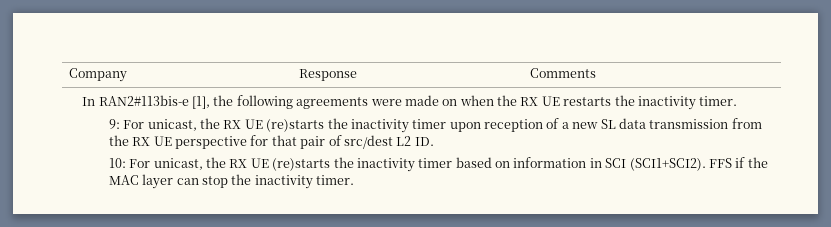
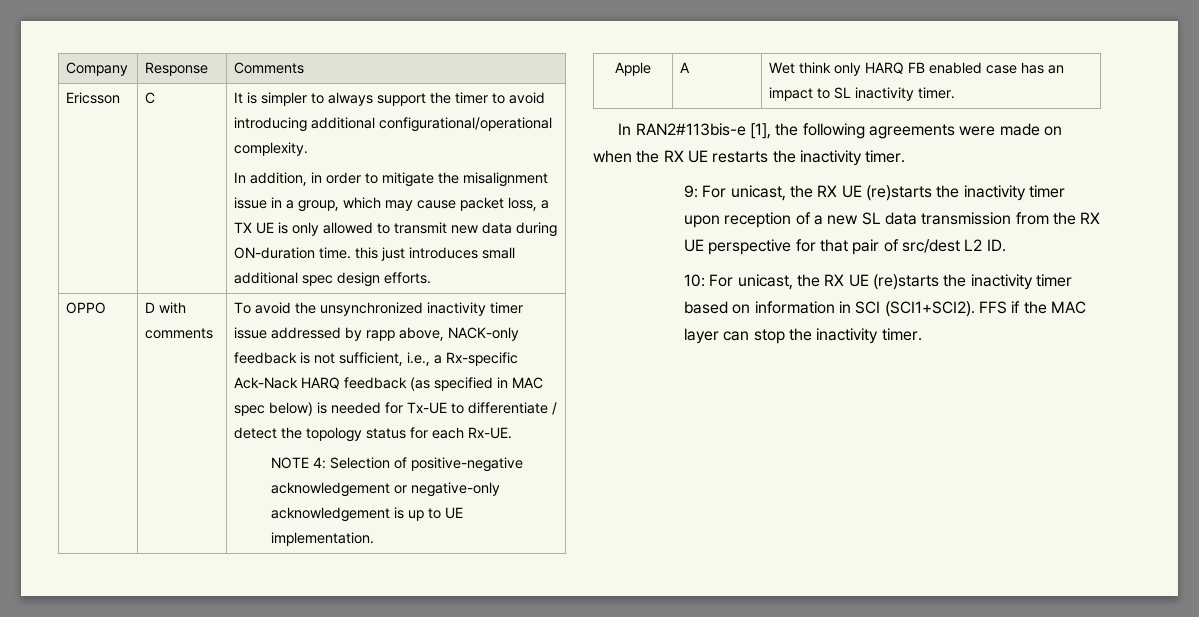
(596, 73) none -> [66,92,121,104] [145,92,156,104] [234,92,546,106] [234,117,553,132] [234,142,309,156] [234,172,549,187] [234,197,550,212] [234,222,558,237] [234,247,516,261] [234,272,432,287] [66,302,107,314] [145,302,187,314] [145,328,214,339] [234,302,524,316] [234,327,520,341] [234,352,519,366] [234,377,544,391] [234,402,558,416] [234,427,513,442] [270,457,523,472] [270,482,500,497] [270,507,463,522] [270,532,374,546] [615,62,651,76] [680,62,691,73] [769,62,1065,76] [769,87,956,101] // Ericsson | C | It is simpler to always support the timer to avoid introducing additional configurational/operational complexity. // In addition, in order to mitigate the misalignment issue in a group, which may cause packet loss, a TX UE is only allowed to transmit new data during ON-duration time. this just introduces small additional spec design efforts. // OPPO | D with comments | To avoid the unsynchronized inactivity timer issue addressed by rapp above, NACK-only feedback is not sufficient, i.e., a Rx-specific Ack-Nack HARQ feedback (as specified in MAC spec below) is needed for Tx-UE to differentiate / detect the topology status for each Rx-UE. // NOTE 4: Selection of positive-negative acknowledgement or negative-only acknowledgement is up to UE implementation. // Apple | A | Wet think only HARQ FB enabled case has an impact to SL inactivity timer.

